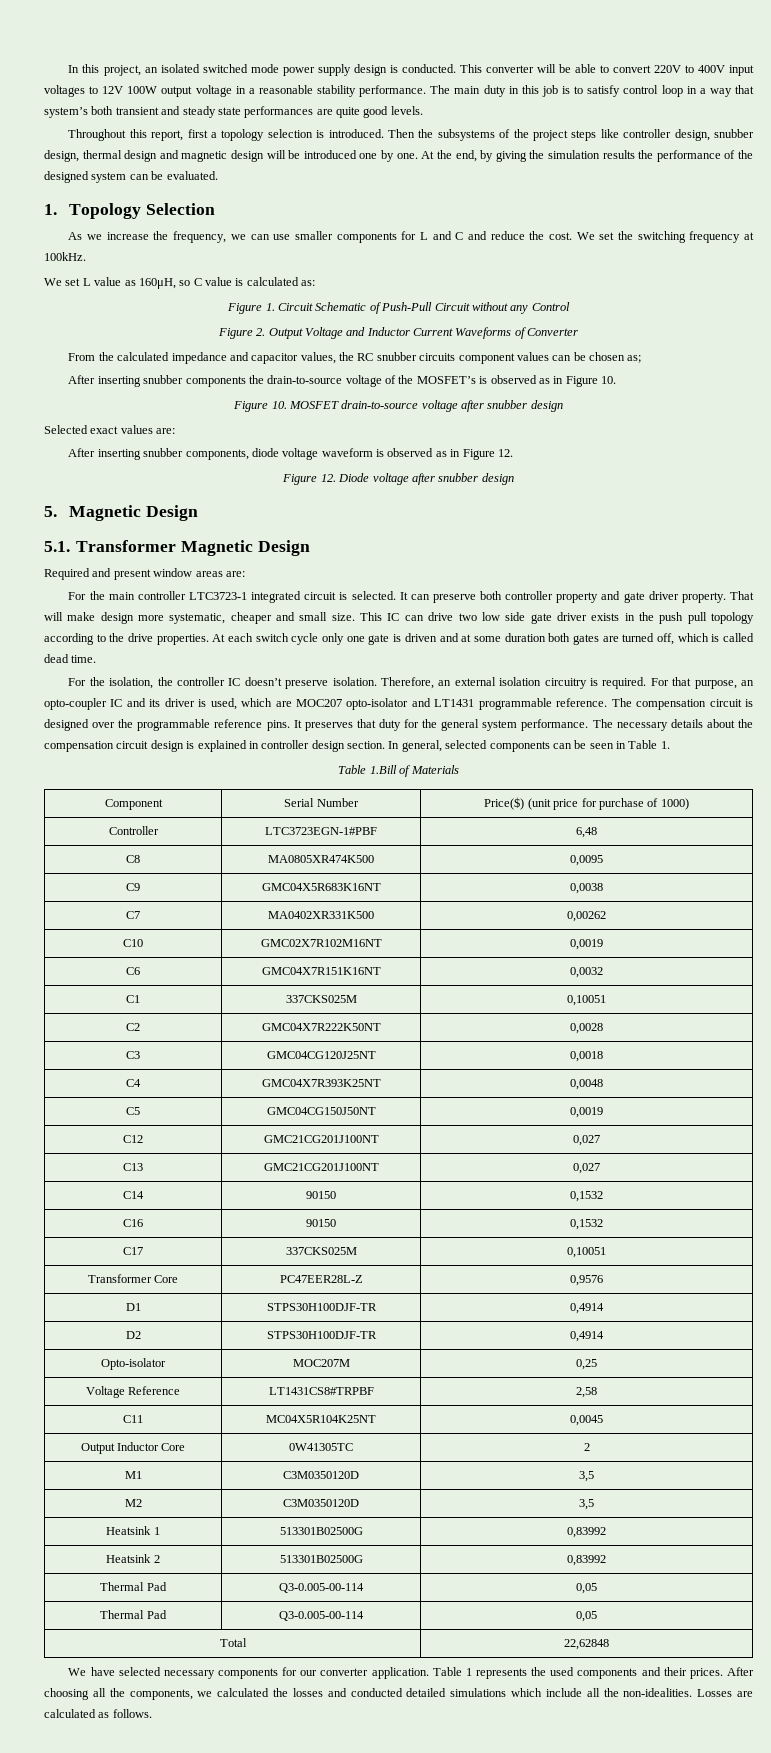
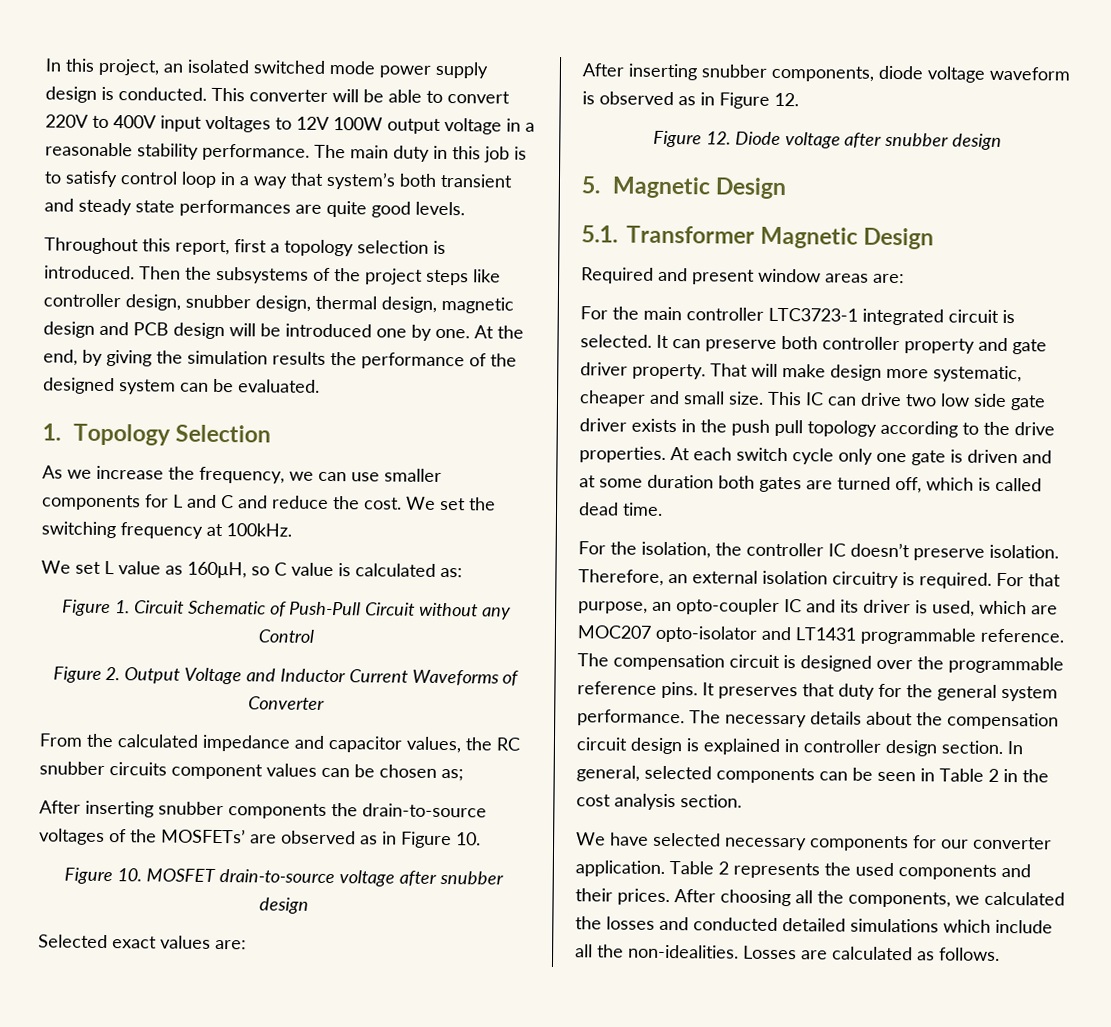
(122, 154) none -> [381,296,514,314] design, magnetic
[181,151,228,162] magnetic -> [133,322,169,336] PCB
[345,375,488,387] voltage of the MOSFET’s is -> [39,828,277,845] voltages of the MOSFETs’ are
[660,741,670,749] [338,765,459,777] [104,799,163,810] [284,798,359,807] [484,797,689,810] [108,826,159,835] [265,827,377,835] [576,827,597,838] [126,855,140,863] [268,855,374,863] [570,855,603,866] [126,883,140,891] [261,883,381,891] [570,883,603,894] [126,911,140,919] [268,911,374,919] [567,911,606,922] [123,939,143,947] [260,939,382,947] [570,939,603,950] [126,967,140,975] [261,967,381,975] [570,967,603,978] [126,995,140,1003] [285,995,357,1003] [567,995,606,1006] [126,1023,140,1031] [261,1023,381,1031] [570,1023,603,1034] [126,1051,140,1059] [266,1051,376,1059] [570,1051,603,1062] [126,1079,141,1087] [261,1079,381,1087] [570,1079,603,1090] [126,1107,140,1115] [266,1107,376,1115] [570,1107,603,1118] [123,1135,143,1143] [263,1135,379,1143] [573,1135,600,1146] [123,1163,143,1171] [263,1163,379,1171] [573,1163,600,1174] [123,1191,144,1199] [306,1191,336,1199] [570,1191,603,1202] [123,1219,143,1227] [306,1219,336,1227] [570,1219,603,1230] [123,1247,143,1255] [285,1247,357,1255] [567,1247,606,1258] [87,1274,179,1283] [279,1275,363,1283] [570,1275,603,1286] [125,1303,141,1311] [266,1303,377,1311] [570,1303,604,1314] [125,1331,141,1339] [266,1331,377,1339] [570,1331,604,1342] [101,1358,166,1370] [292,1359,350,1367] [576,1359,597,1370] [85,1386,181,1398] [268,1387,374,1395] [576,1387,597,1398] [123,1415,143,1423] [266,1415,376,1423] [570,1415,603,1426] [80,1442,186,1454] [289,1443,353,1451] [583,1443,590,1451] [124,1471,142,1479] [283,1471,359,1479] [579,1471,594,1482] [124,1499,142,1507] [283,1499,359,1507] [579,1499,594,1510] [106,1526,160,1535] [279,1527,363,1535] [567,1527,606,1538] [106,1554,160,1563] [279,1555,363,1563] [567,1555,606,1566] [100,1582,167,1591] [279,1583,364,1593] [576,1583,597,1594] [100,1610,167,1619] [279,1611,364,1621] [576,1611,597,1622] [219,1638,247,1647] [564,1639,609,1650] 1. // Table 1.Bill of Materials // Component | Serial Number | Price($) (unit price for purchase of 1000) // Controller | LTC3723EGN-1#PBF | 6,48 // C8 | MA0805XR474K500 | 0,0095 // C9 | GMC04X5R683K16NT | 0,0038 // C7 | MA0402XR331K500 | 0,00262 // C10 | GMC02X7R102M16NT | 0,0019 // C6 | GMC04X7R151K16NT | 0,0032 // C1 | 337CKS025M | 0,10051 // C2 | GMC04X7R222K50NT | 0,0028 // C3 | GMC04CG120J25NT | 0,0018 // C4 | GMC04X7R393K25NT | 0,0048 // C5 | GMC04CG150J50NT | 0,0019 // C12 | GMC21CG201J100NT | 0,027 // C13 | GMC21CG201J100NT | 0,027 // C14 | 90150 | 0,1532 // C16 | 90150 | 0,1532 // C17 | 337CKS025M | 0,10051 // Transformer Core | PC47EER28L-Z | 0,9576 // D1 | STPS30H100DJF-TR | 0,4914 // D2 | STPS30H100DJF-TR | 0,4914 // Opto-isolator | MOC207M | 0,25 // Voltage Reference | LT1431CS8#TRPBF | 2,58 // C11 | MC04X5R104K25NT | 0,0045 // Output Inductor Core | 0W41305TC | 2 // M1 | C3M0350120D | 3,5 // M2 | C3M0350120D | 3,5 // Heatsink 1 | 513301B02500G | 0,83992 // Heatsink 2 | 513301B02500G | 0,83992 // Thermal Pad | Q3-0.005-00-114 | 0,05 // Thermal Pad | Q3-0.005-00-114 | 0,05 // Total | 22,62848 -> [988,768,1049,783] [576,793,742,811] 2 in the cost analysis section.
[465,1668,472,1676] 1 -> [718,861,729,875] 2

